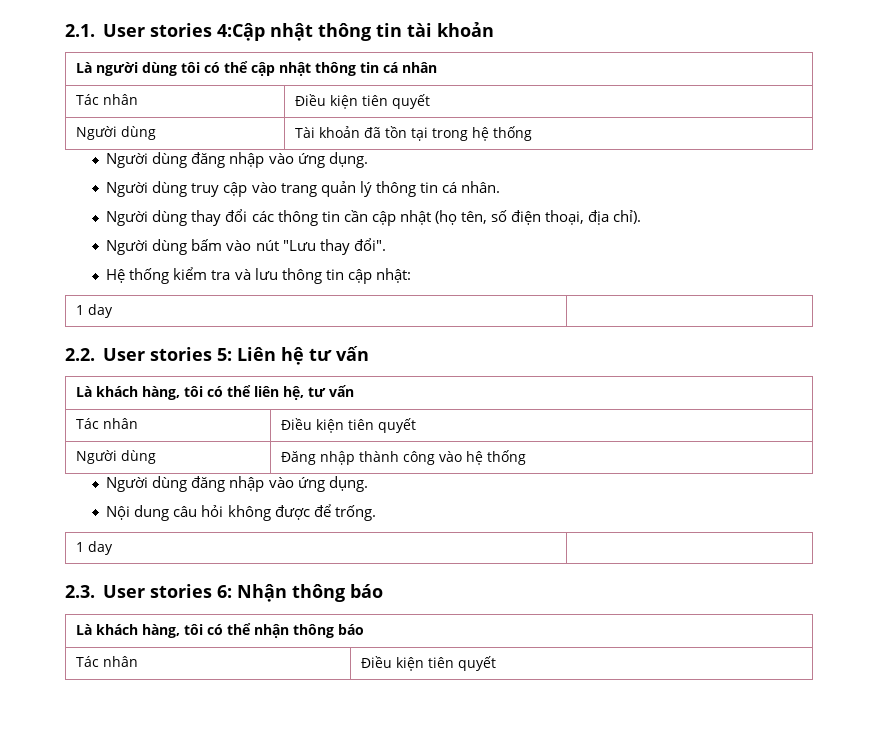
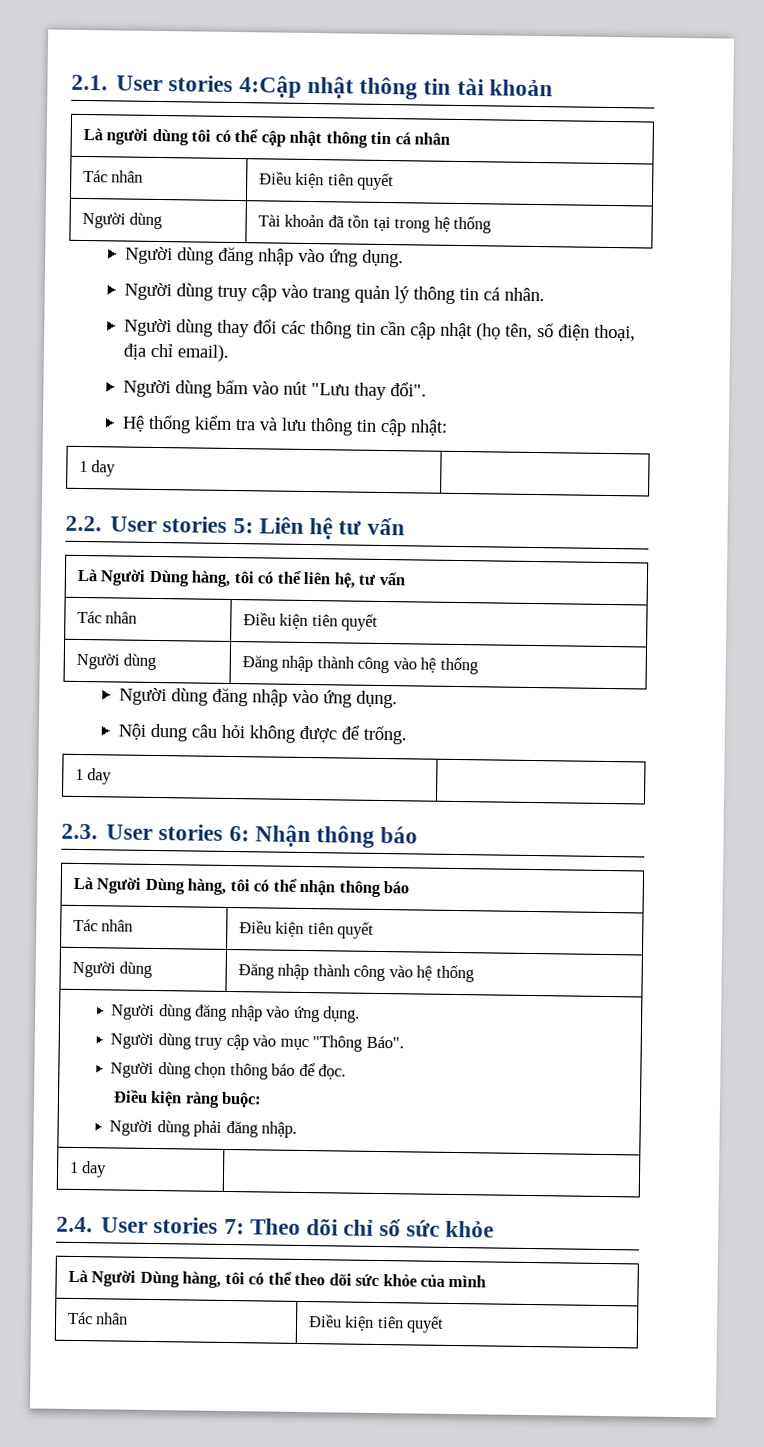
[613,210,642,224] chỉ). -> [149,343,230,362] chỉ email).
[95,386,138,397] khách -> [100,569,190,587] Người Dùng
[95,624,138,635] khách -> [96,877,185,895] Người Dùng
(496, 663) none -> [71,960,153,978] [237,963,474,983] [111,1003,361,1023] [110,1032,404,1052] [110,1061,347,1080] [112,1089,263,1108] [109,1119,298,1138] [69,1161,108,1178] [56,1216,494,1238] [67,1269,487,1288] [67,1311,129,1325] [307,1314,445,1333] // Người dùng | Đăng nhập thành công vào hệ thống // Người dùng đăng nhập vào ứng dụng. // Người dùng truy cập vào mục "Thông Báo". // Người dùng chọn thông báo để đọc. // Điều kiện ràng buộc: // Người dùng phải đăng nhập. // 1 day | // 2.4. User stories 7: Theo dõi chỉ số sức khỏe // Là Người Dùng hàng, tôi có thể theo dõi sức khỏe của mình // Tác nhân | Điều kiện tiên quyết

